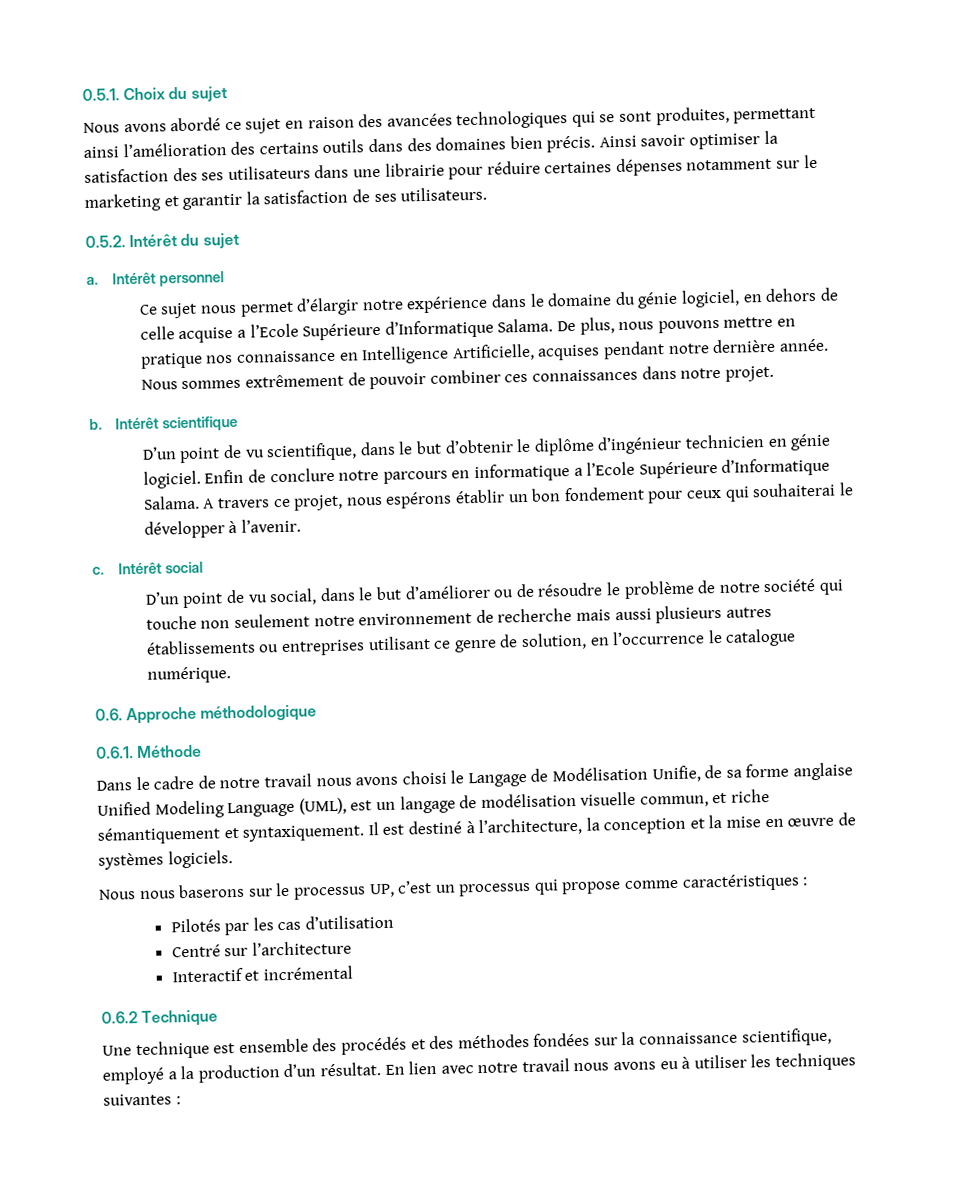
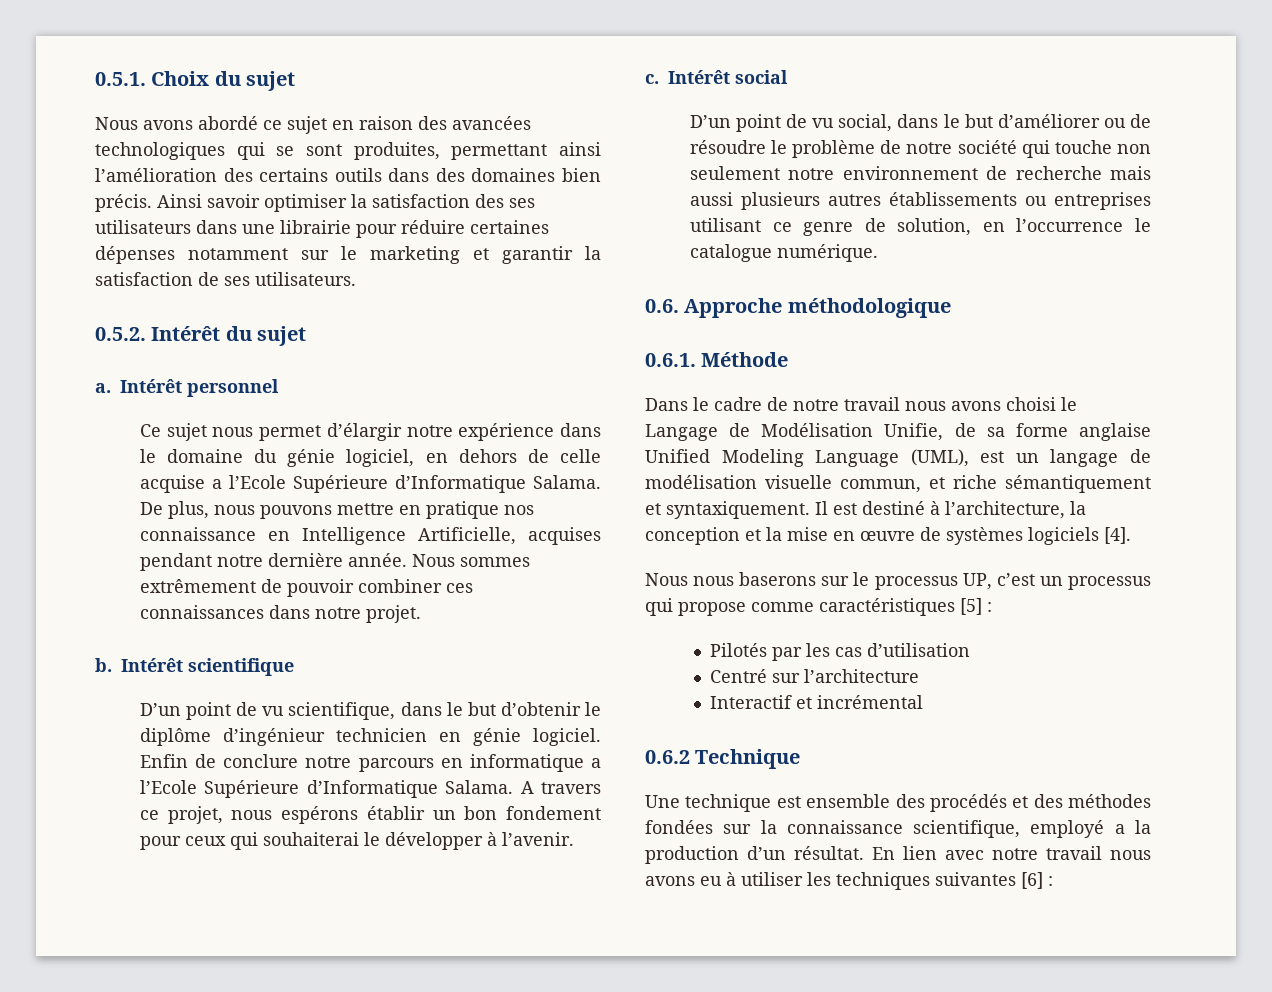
[167,850,233,869] logiciels. -> [1028,527,1131,545] logiciels [4].
(800, 882) none -> [960,598,982,615] [5]
(172, 1099) none -> [1021,872,1043,889] [6]

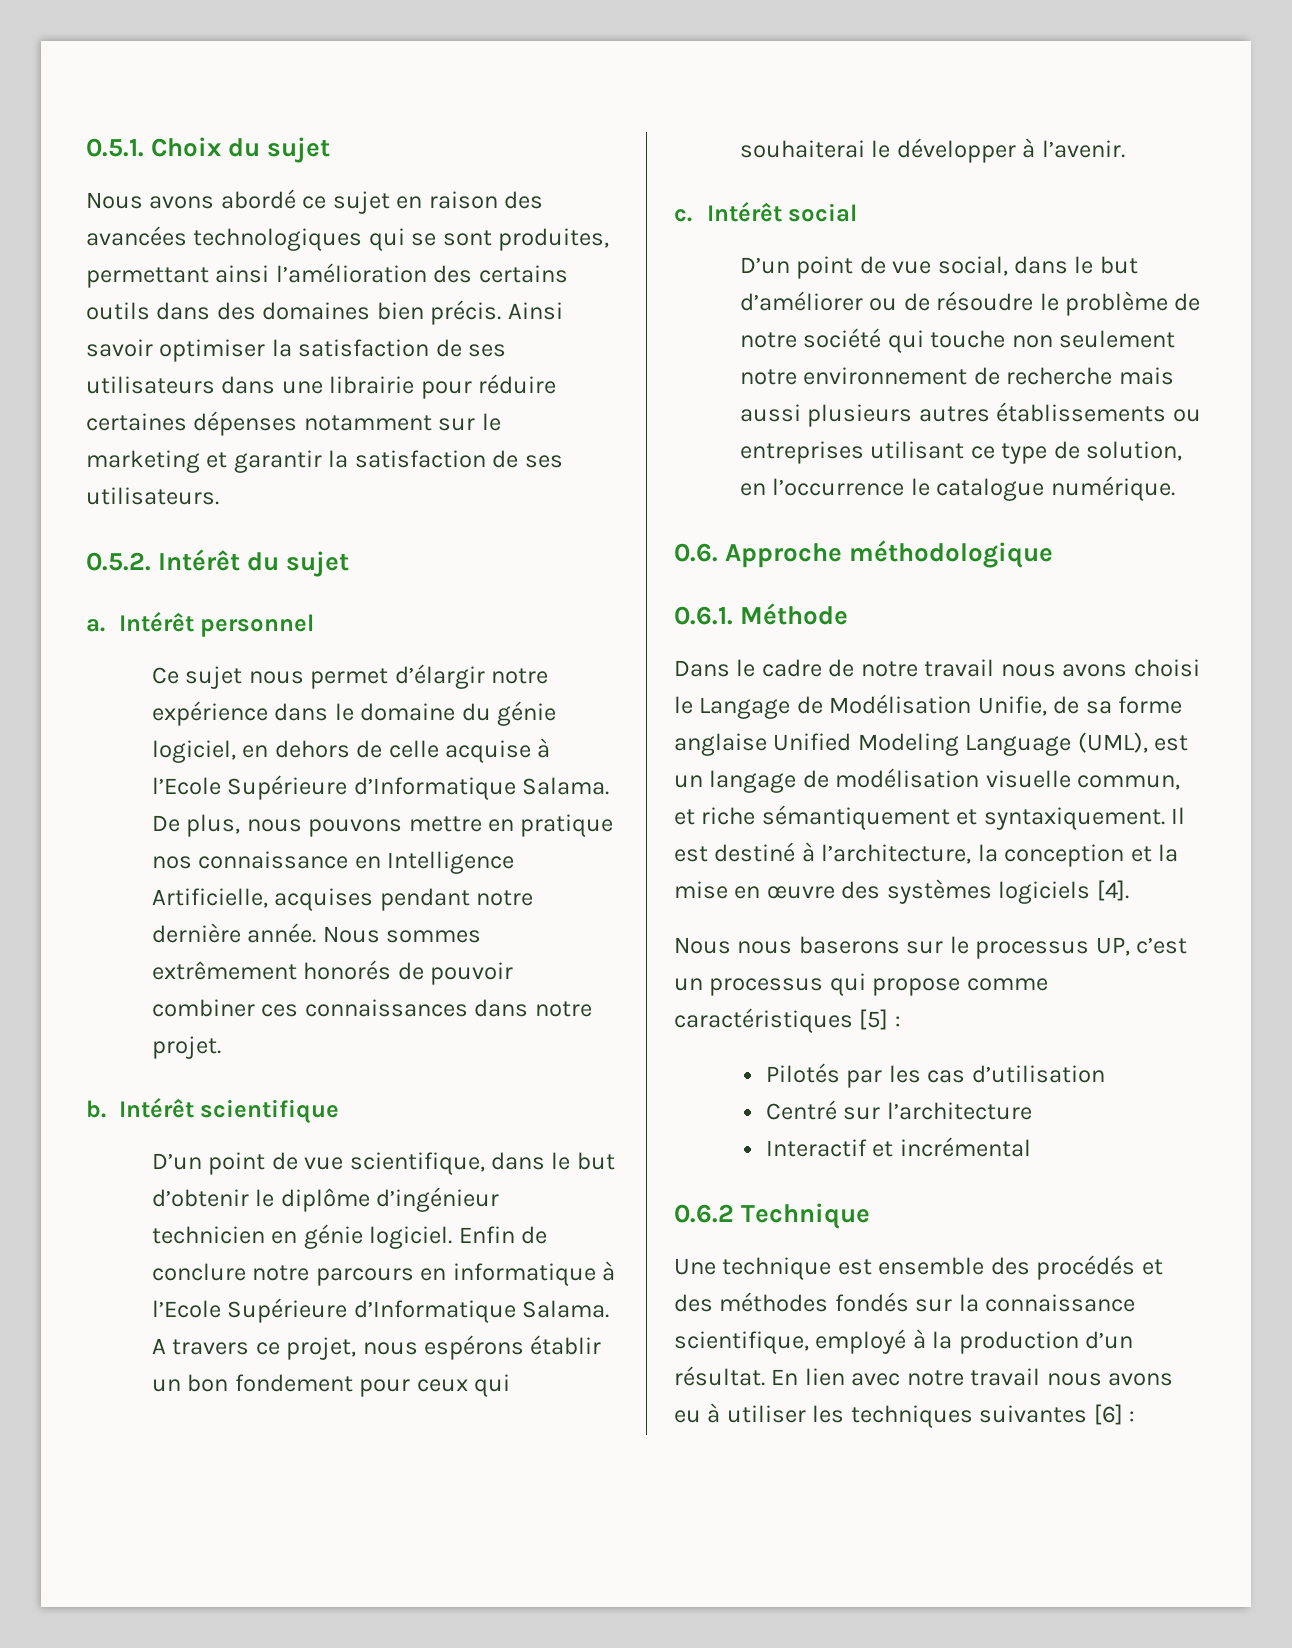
[475,194,504,208] des -> [435,339,462,357] de
[211,479,222,489] a -> [537,738,551,758] à
(256, 586) none -> [303,960,392,980] honorés
[262,706,285,716] vu -> [304,1157,344,1170] vue
[591,758,601,768] a -> [601,1261,615,1281] à
[812,118,835,128] vu -> [892,261,932,274] vue
[803,222,854,236] genre -> [1001,443,1048,464] type
[920,527,941,541] de -> [841,881,881,899] des
[645,820,713,834] fondées -> [834,1292,909,1312] fondés
[1114,824,1125,834] a -> [912,1329,926,1349] à

